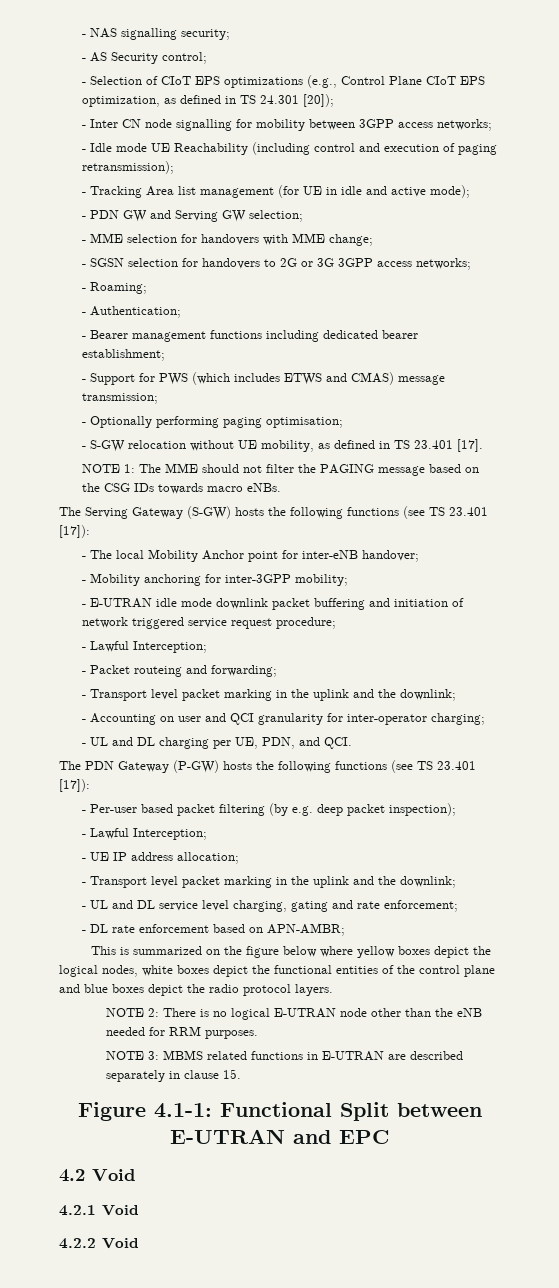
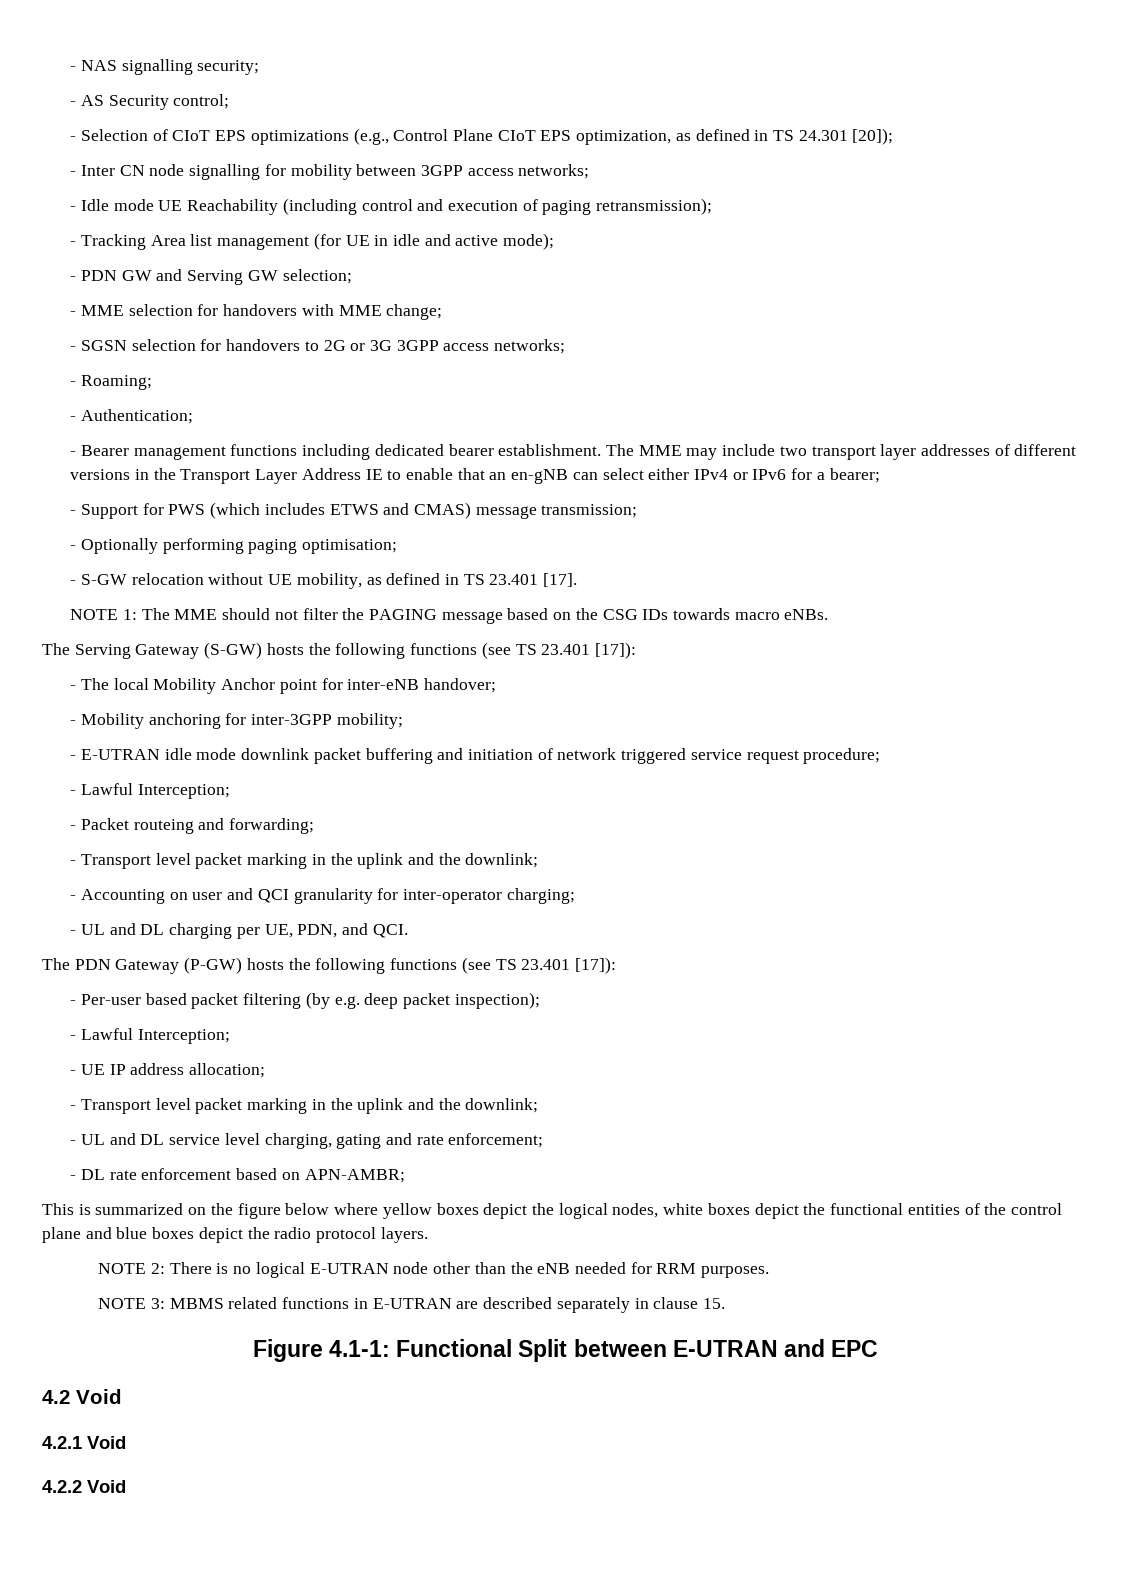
[82,349,166,361] establishment; -> [498,444,1077,460] [70,468,880,484] establishment. The MME may include two transport layer addresses of different versions in the Transport Layer Address IE to enable that an en-gNB can select either IPv4 or IPv6 for a bearer;

